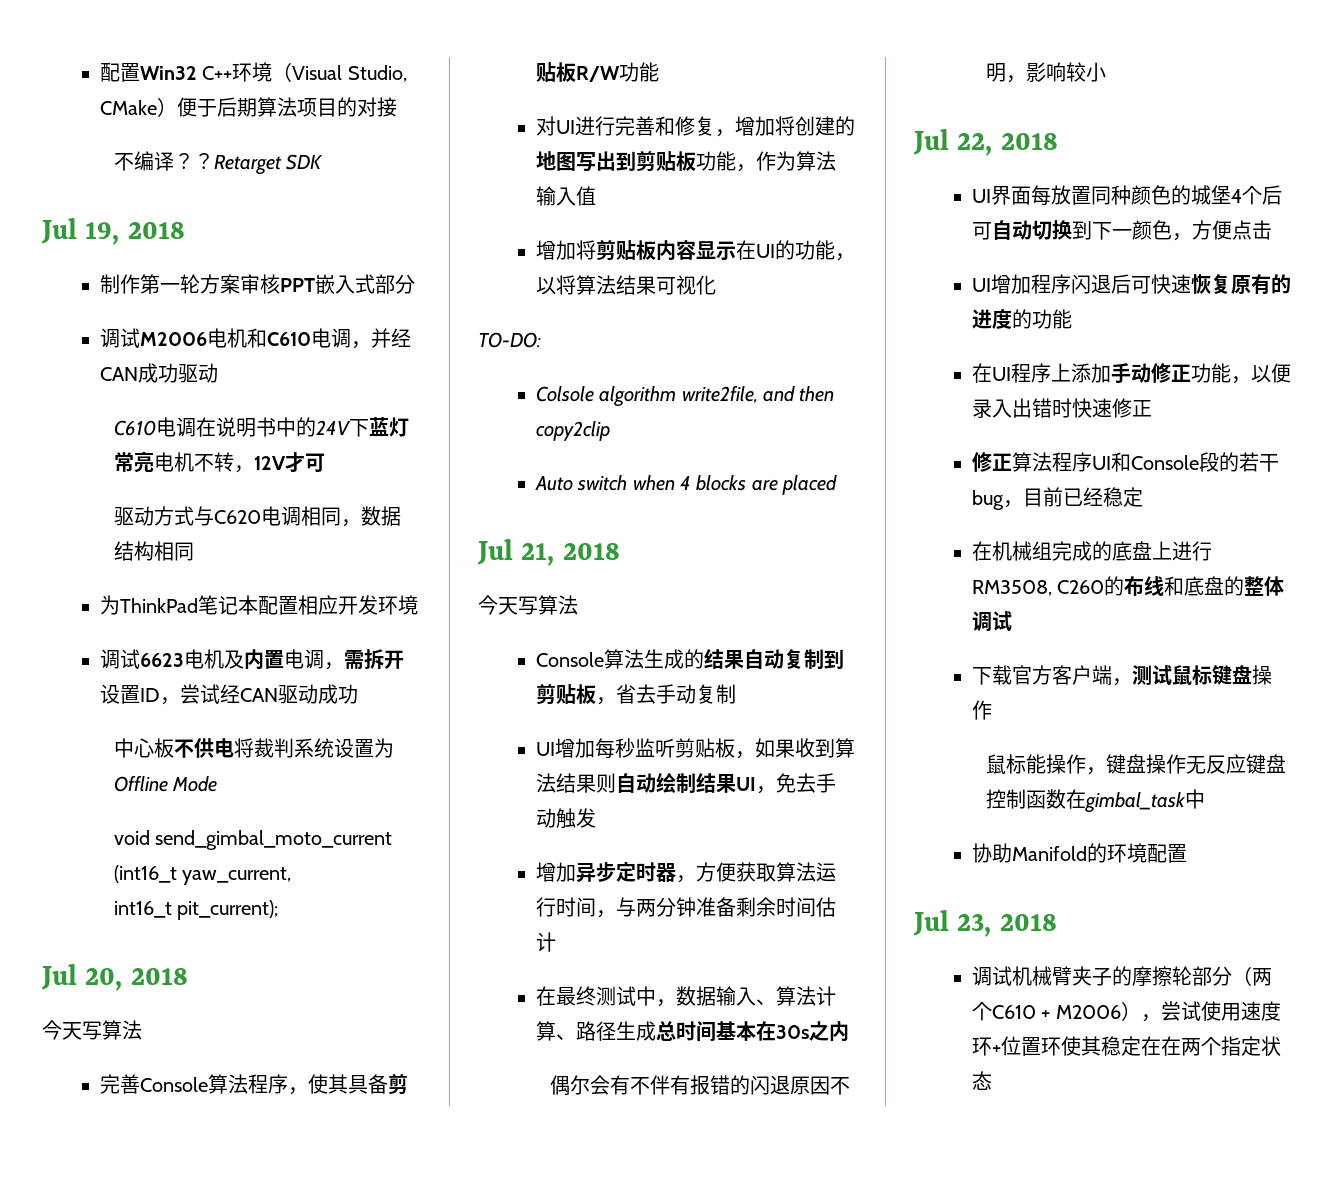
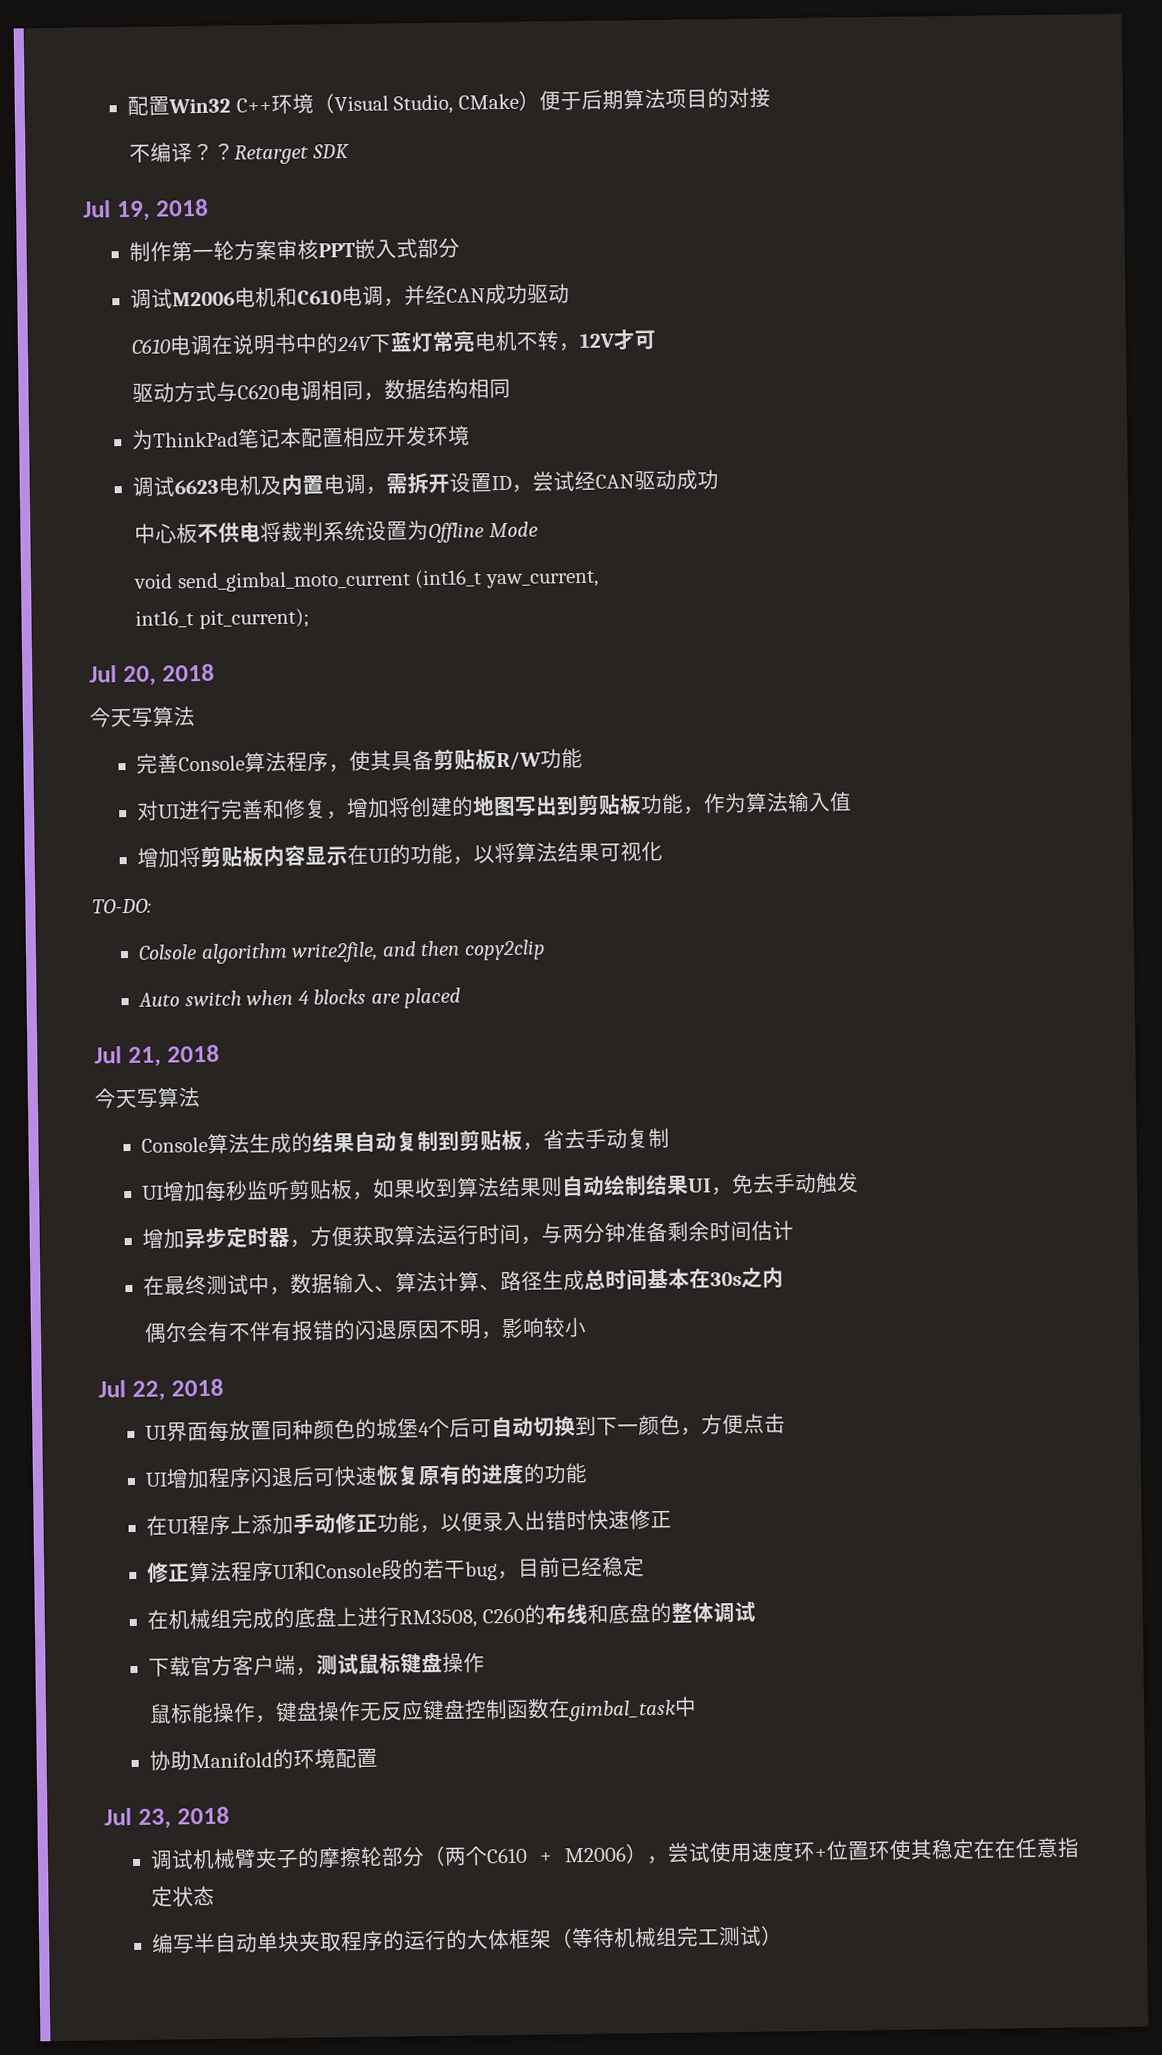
[1180,1037,1221,1056] 两个 -> [1015,1837,1059,1859] 任意
(992, 1080) none -> [151,1925,784,1954] // 编写半自动单块夹取程序的运行的大体框架（等待机械组完工测试）

